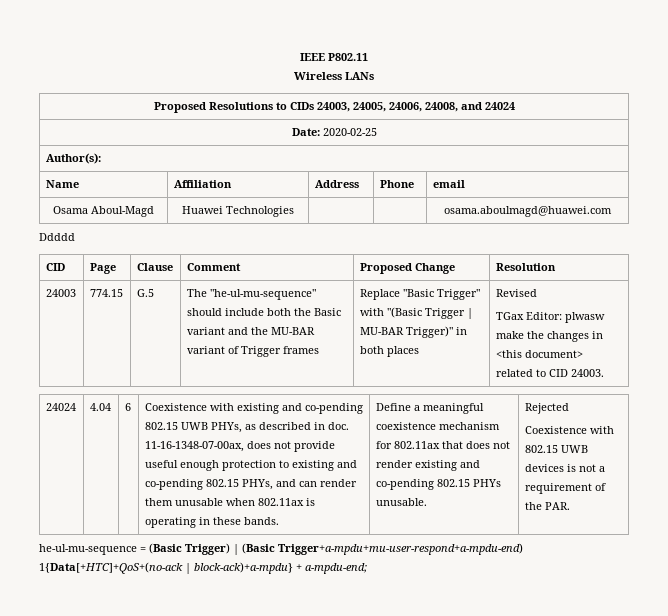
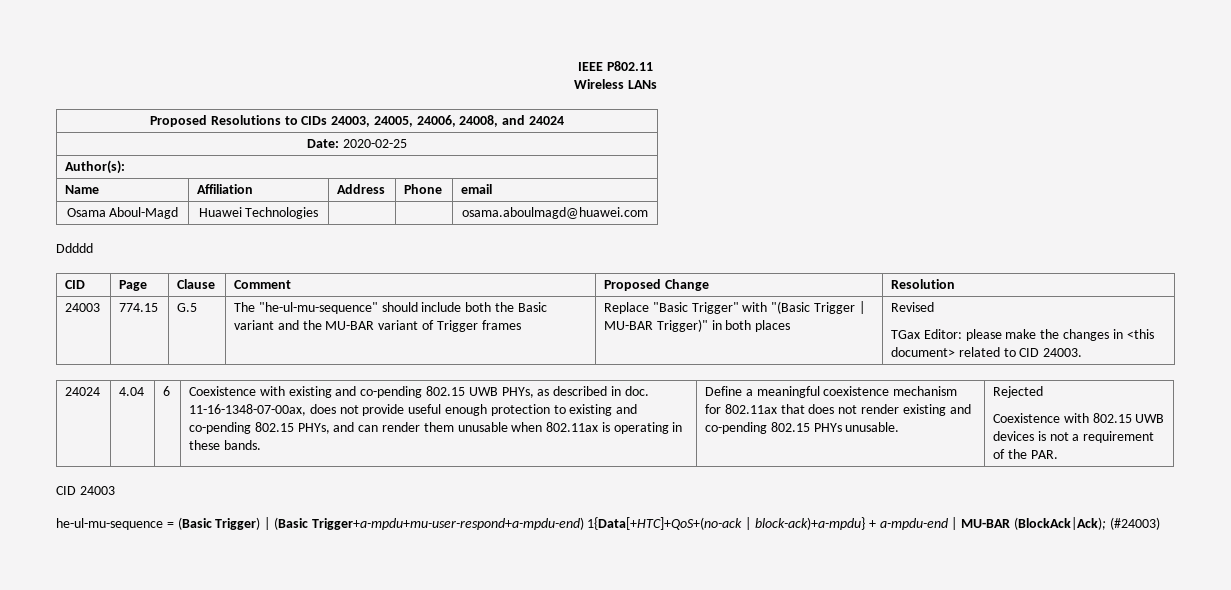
[564,312,605,323] plwasw -> [965,329,1002,341] please
(570, 506) none -> [56,486,115,495] // CID 24003
[305,563,367,574] a-mpdu-end; -> [879,517,1160,530] a-mpdu-end | MU-BAR (BlockAck|Ack); (#24003)

